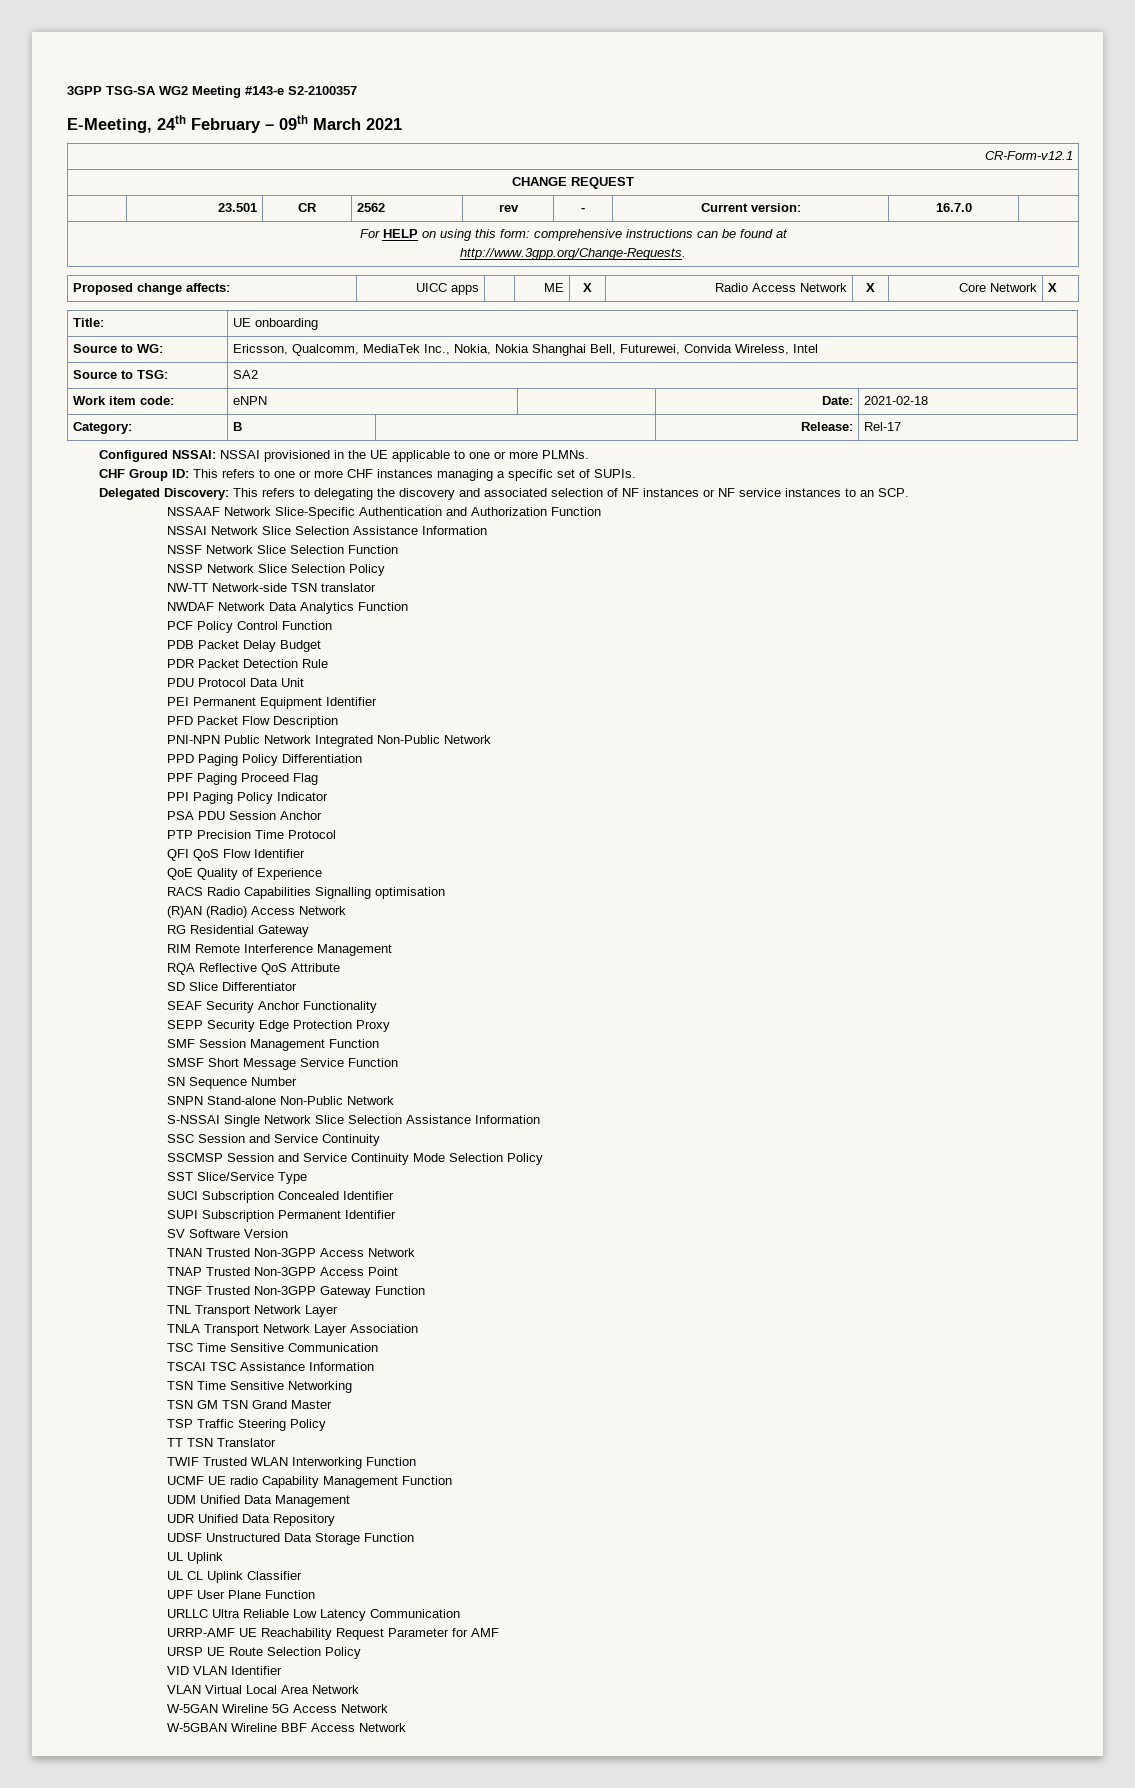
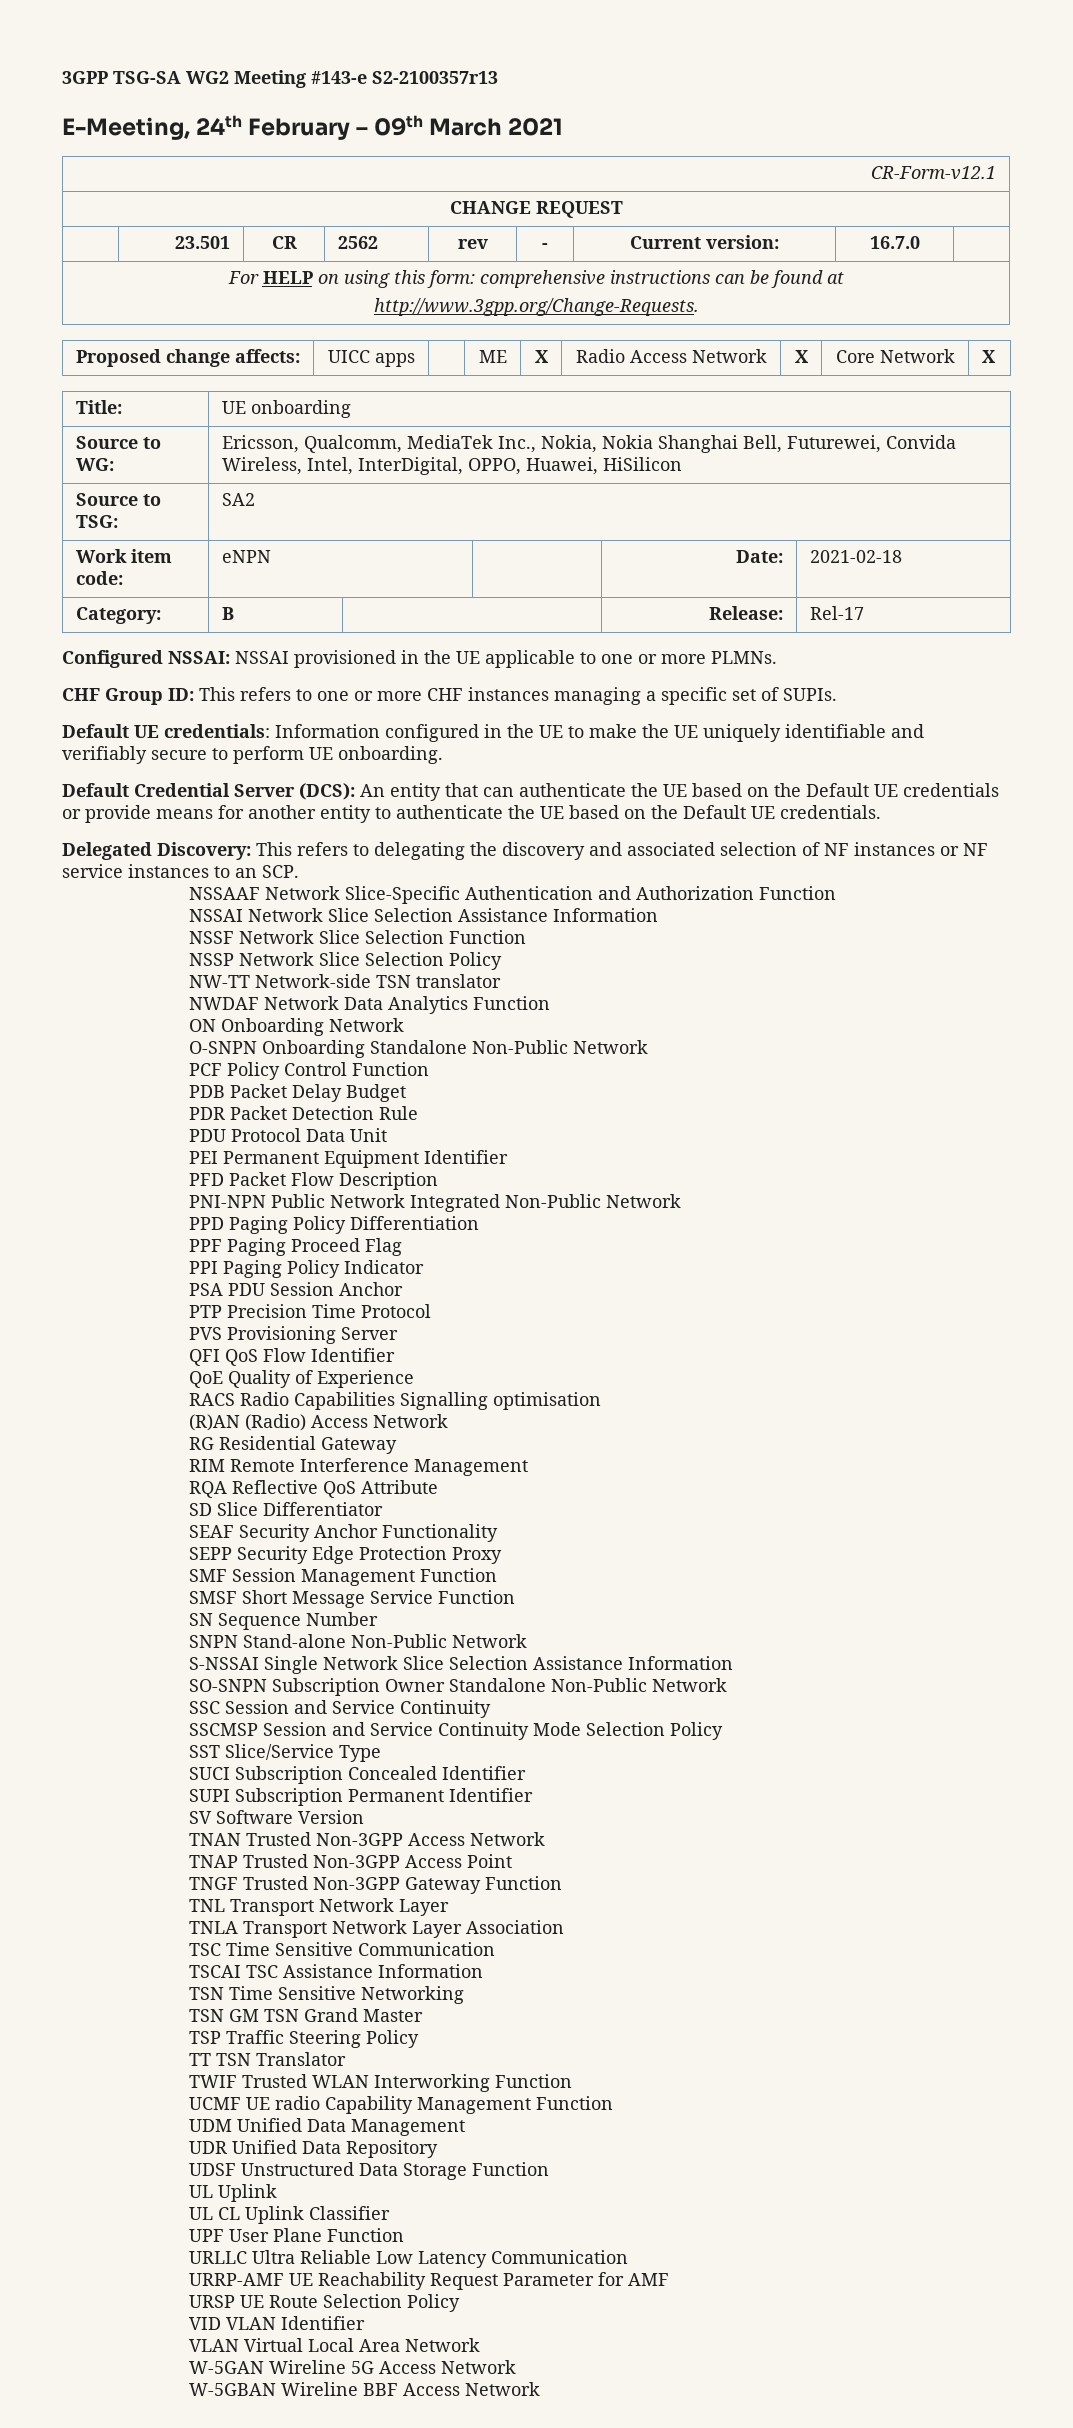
[288,86,357,95] S2-2100357 -> [372,71,498,84] S2-2100357r13
[792,344,818,353] Intel -> [306,457,682,475] Intel, InterDigital, OPPO, Huawei, HiSilicon
(636, 473) none -> [62,724,924,742] [62,746,443,764] [62,783,999,801] [62,805,881,823] // Default UE credentials: Information configured in the UE to make the UE uniquely identifiable and verifiably secure to perform UE onboarding. // Default Credential Server (DCS): An entity that can authenticate the UE based on the Default UE credentials or provide means for another entity to authenticate the UE based on the Default UE credentials.
(408, 606) none -> [188,1018,404,1036] [188,1040,648,1058] // ON Onboarding Network // O-SNPN Onboarding Standalone Non-Public Network
(336, 834) none -> [188,1326,398,1344] // PVS Provisioning Server
(540, 1119) none -> [188,1678,727,1696] // SO-SNPN Subscription Owner Standalone Non-Public Network

